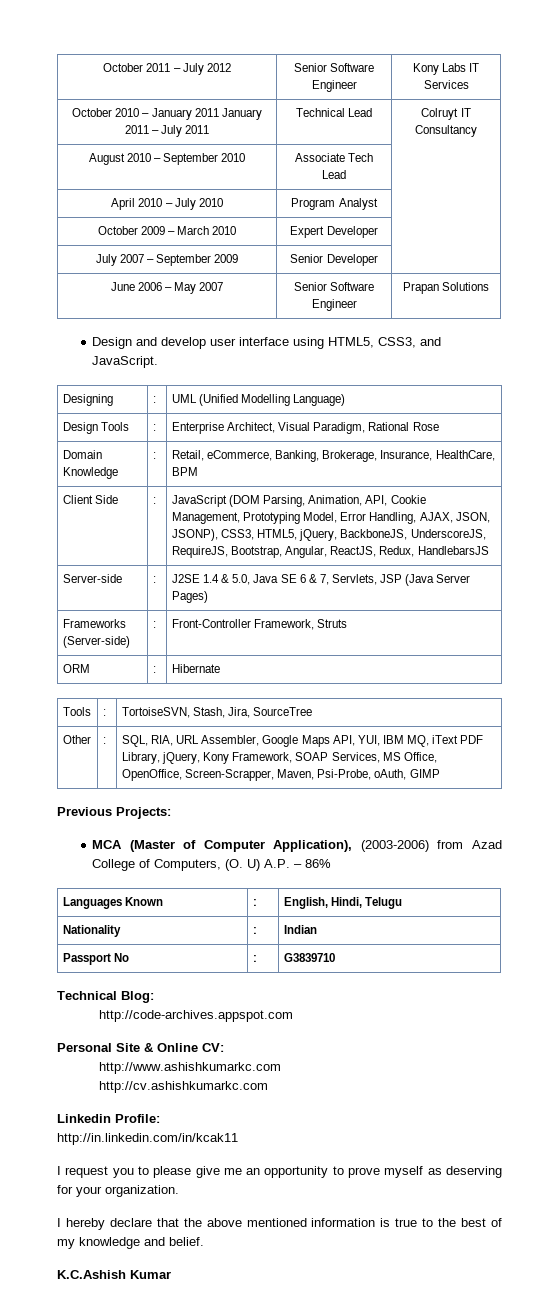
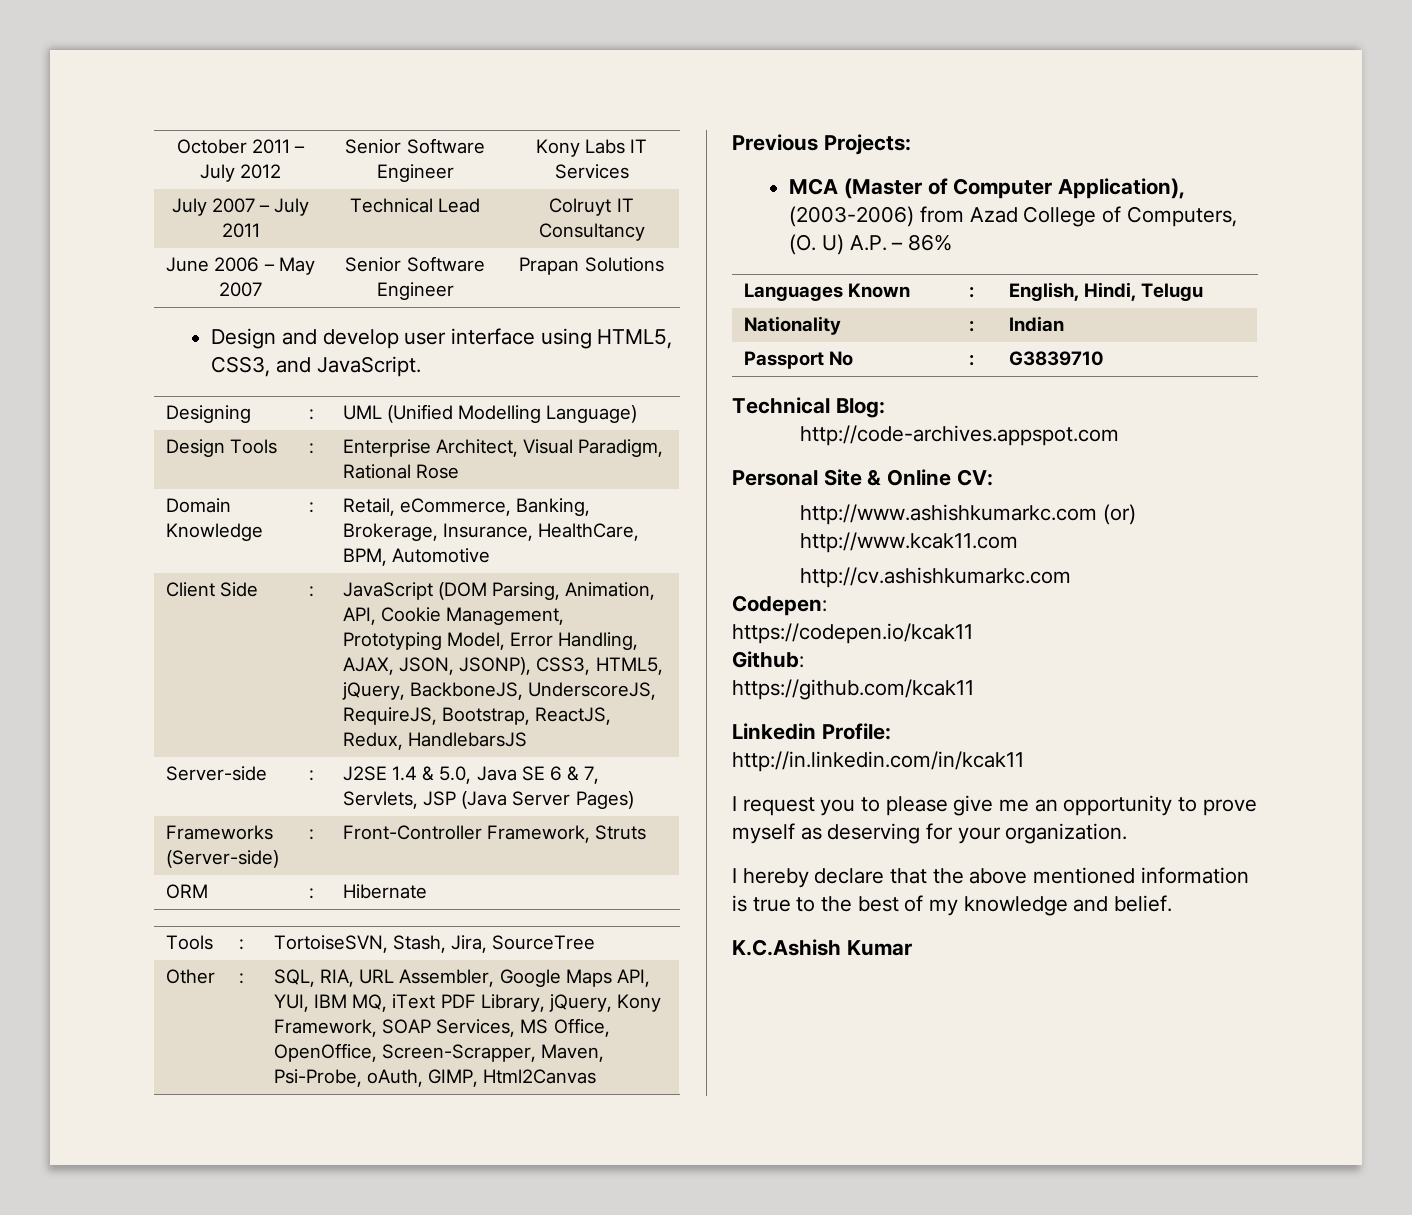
[72,108,262,120] [124,125,149,134] October 2010 – January 2011 January 2011 -> [171,198,255,216] July 2007
[88,153,246,165] [294,153,374,162] [322,170,346,179] [111,198,223,210] [291,198,378,210] [97,226,237,235] [290,226,378,238] [95,254,239,266] [290,254,378,266] // August 2010 – September 2010 | Associate Tech Lead | // April 2010 – July 2010 | Program Analyst | // October 2009 – March 2010 | Expert Developer | // July 2007 – September 2009 | Senior Developer | -> (645, 232) none
[171,467,198,476] BPM -> [342,548,491,566] BPM, Automotive
[285,546,328,558] Angular, -> (531, 716) none
[409,769,440,778] GIMP -> [428,1069,597,1087] GIMP, Html2Canvas
(282, 1068) none -> [1102,504,1136,525] [800,532,1019,553] (or) http://www.kcak11.com
(269, 1087) none -> [732,595,827,616] [732,623,973,644] [732,651,804,668] [732,679,974,700] // Codepen: // https://codepen.io/kcak11 // Github: // https://github.com/kcak11

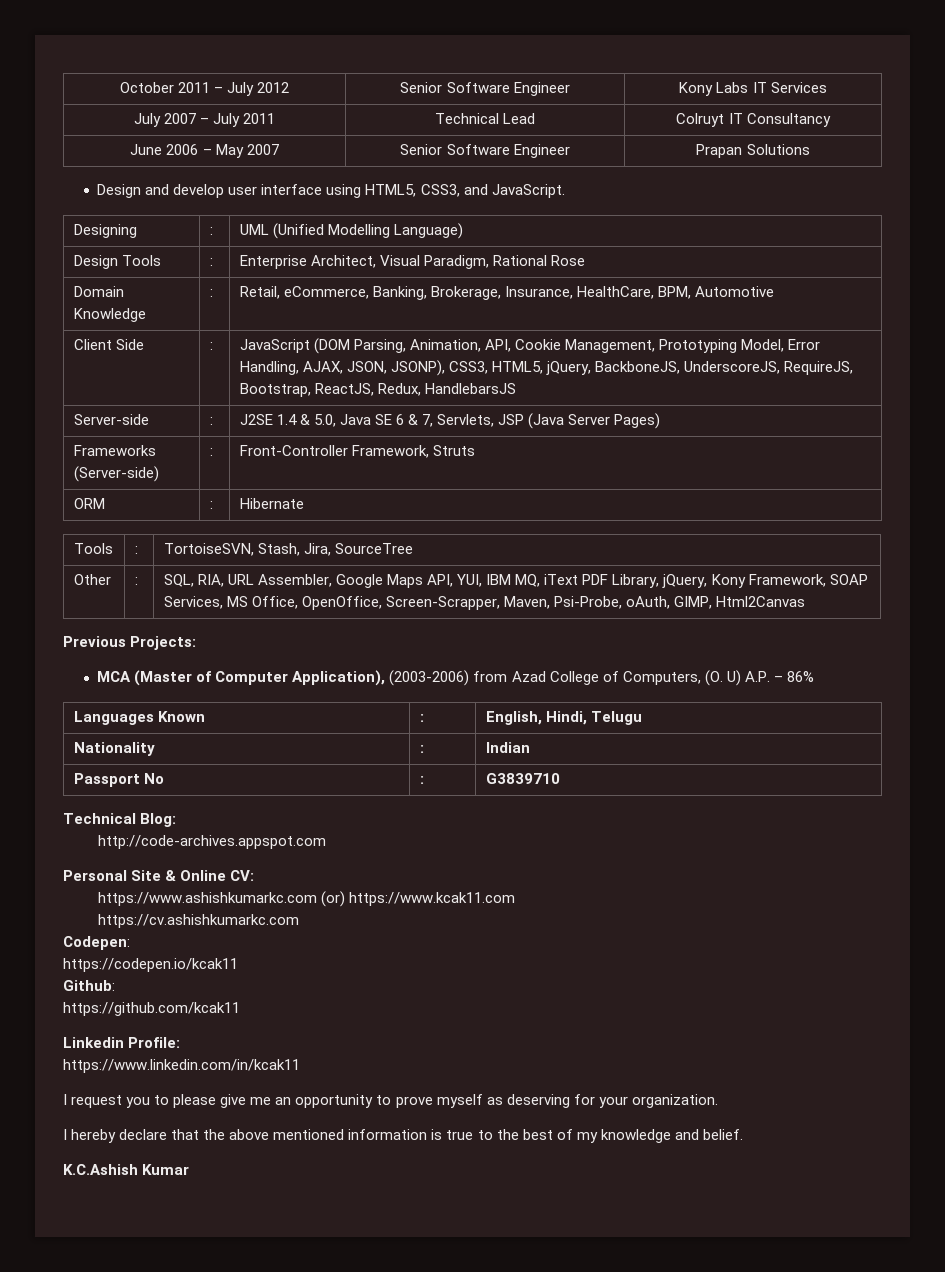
[800,504,1136,525] [800,532,1019,553] [800,567,1072,588] http://www.ashishkumarkc.com (or) http://www.kcak11.com // http://cv.ashishkumarkc.com -> [98,891,516,907] [98,914,300,928] https://www.ashishkumarkc.com (or) https://www.kcak11.com // https://cv.ashishkumarkc.com
[732,751,1024,772] http://in.linkedin.com/in/kcak11 -> [63,1059,300,1073] https://www.linkedin.com/in/kcak11

